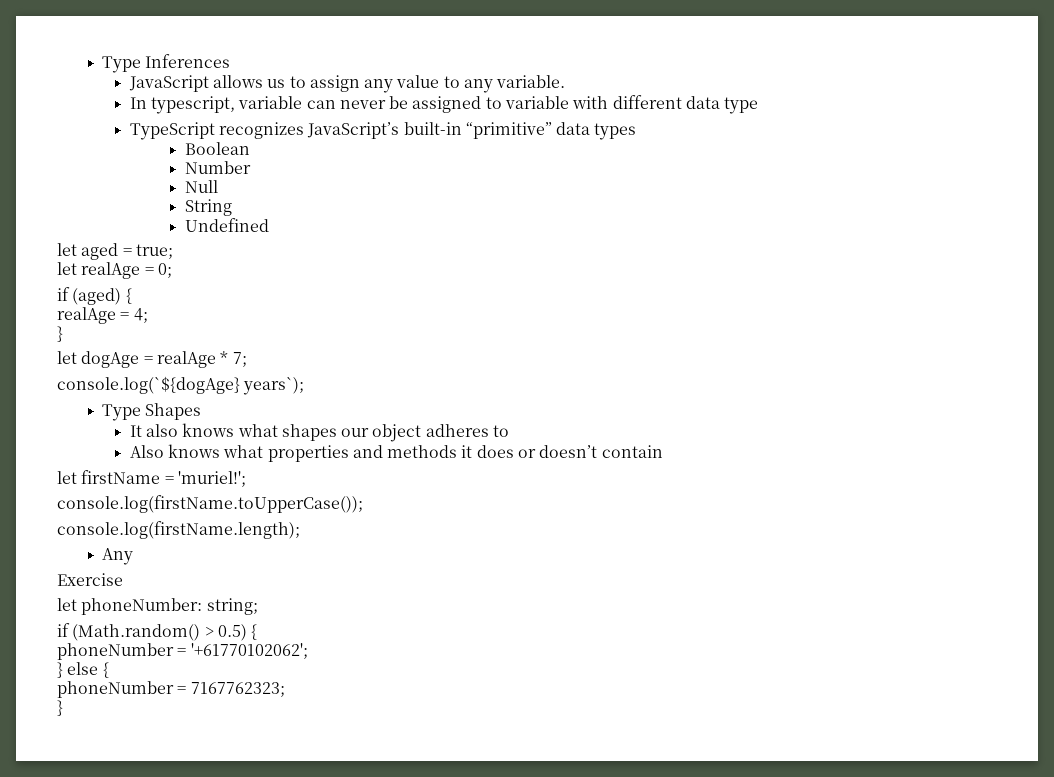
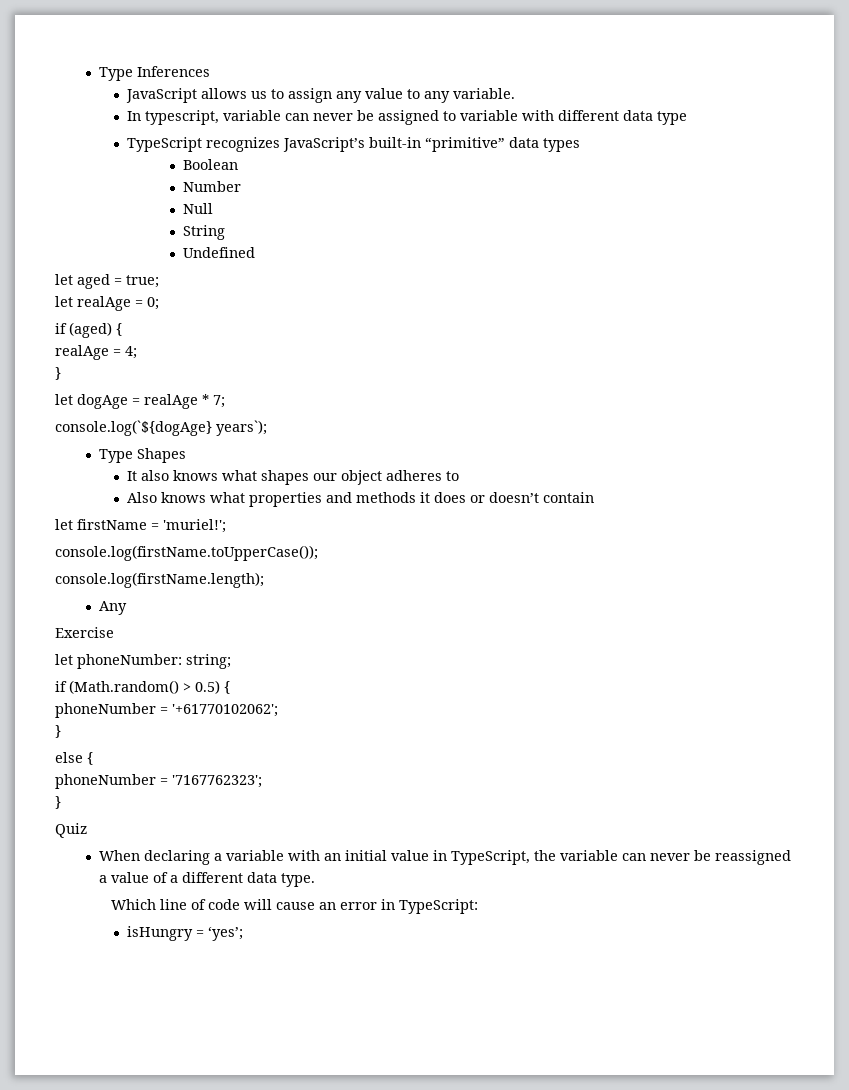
(63, 670) none -> (61, 731) //
[190,682,285,697] [57,700,63,716] 7167762323; // } -> [172,775,262,788] [55,796,61,809] [55,823,87,838] [99,850,792,865] [99,872,316,887] [111,899,479,914] [127,926,244,941] '7167762323'; // } // Quiz // When declaring a variable with an initial value in TypeScript, the variable can never be reassigned a value of a different data type. // Which line of code will cause an error in TypeScript: // isHungry = ‘yes’;

